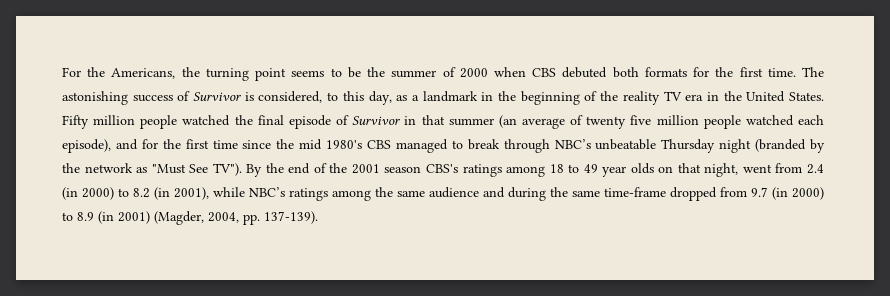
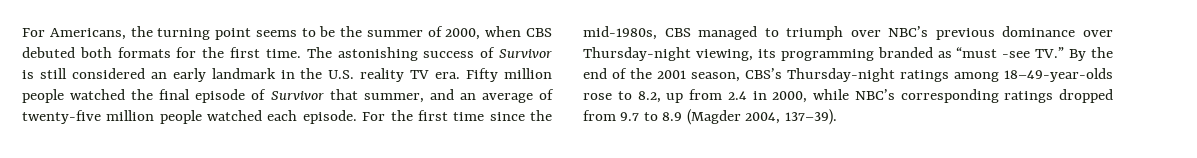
[62,67,106,77] For the -> [22,28,45,37] For
[459,68,488,78] 2000 -> [445,28,481,40] 2000,
[258,91,824,105] considered, to this day, as a landmark in the beginning of the reality TV era in the United States. -> [39,68,461,82] still considered an early landmark in the U.S. reality TV era.
[404,115,652,129] in that summer (an average of twenty five -> [329,89,554,103] [22,110,101,124] that summer, and an average of twenty-five
[62,139,158,153] episode), and for -> [302,110,386,124] episode. For
[299,139,363,150] mid 1980's -> [583,26,657,40] mid-1980s,
[467,139,825,153] [62,163,242,176] break through NBC’s unbeatable Thursday night (branded by the network as "Must See TV"). -> [786,26,1113,40] [583,47,1065,61] triumph over NBC’s previous dominance over Thursday-night viewing, its programming branded as “must -see TV.”
[384,163,825,177] [62,187,824,201] [62,211,318,225] season CBS's ratings among 18 to 49 year olds on that night, went from 2.4 (in 2000) to 8.2 (in 2001), while NBC’s ratings among the same audience and during the same time-frame dropped from 9.7 (in 2000) to 8.9 (in 2001) (Magder, 2004, pp. 137-139). -> [691,68,1113,82] [583,89,1113,103] [583,109,837,125] season, CBS’s Thursday-night ratings among 18–49-year-olds rose to 8.2, up from 2.4 in 2000, while NBC’s corresponding ratings dropped from 9.7 to 8.9 (Magder 2004, 137–39).

